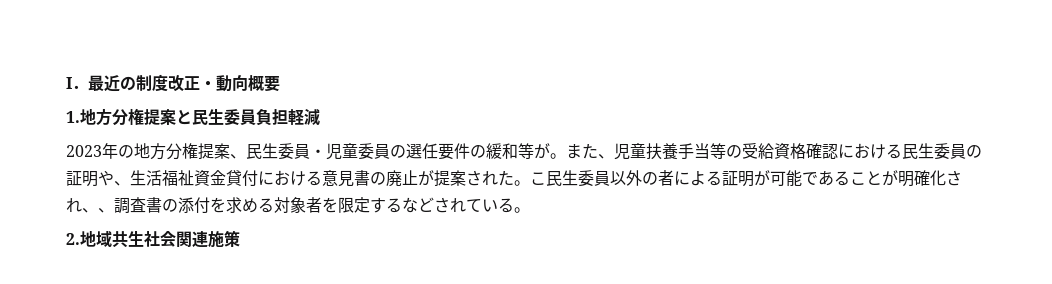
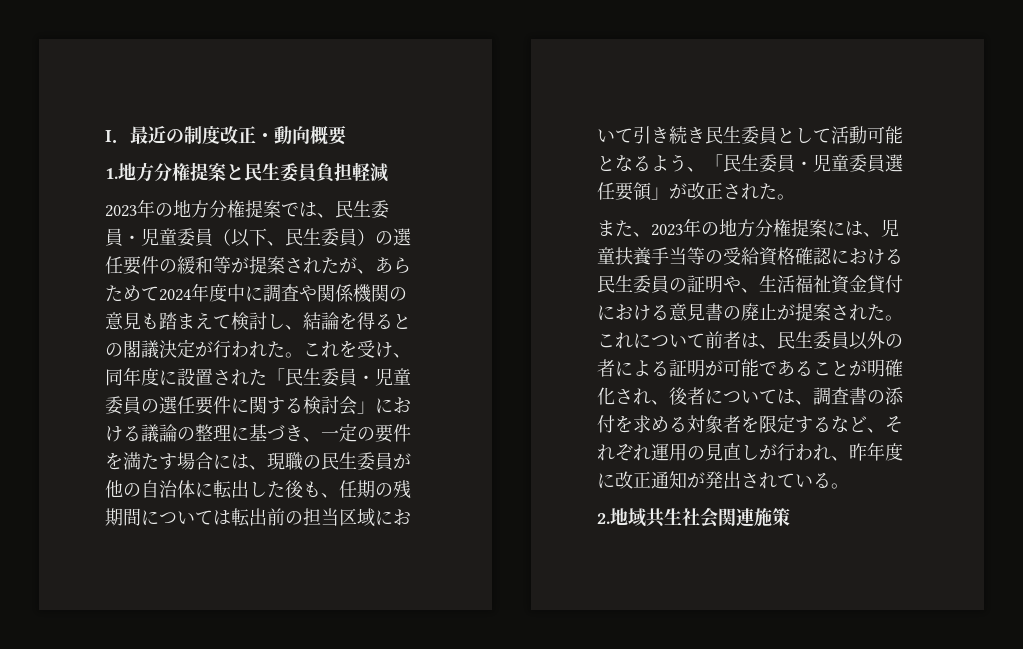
(230, 151) none -> [281,202,317,217] では
[390,143,598,160] の選任要件の緩和等が。また -> [213,228,412,247] [105,256,411,275] [105,283,407,303] [105,312,411,330] [105,339,411,359] [105,367,411,387] [105,396,411,415] [105,423,411,443] [105,452,411,471] [105,480,411,499] [105,508,411,527] [597,126,903,145] [597,154,904,173] [597,182,795,201] [597,218,863,237] （以下、民生委員）の選任要件の緩和等が提案されたが、あらためて2024年度中に調査や関係機関の意見も踏まえて検討し、結論を得るとの閣議決定が行われた。これを受け、同年度に設置された「民生委員・児童委員の選任要件に関する検討会」における議論の整理に基づき、一定の要件を満たす場合には、現職の民生委員が他の自治体に転出した後も、任期の残期間については転出前の担当区域において引き続き民生委員として活動可能となるよう、「民生委員・児童委員選任要領」が改正された。 // また、2023年の地方分権提案には
(546, 178) none -> [615,331,777,349] れについて前者は、
(98, 210) none -> [669,387,795,405] 後者については
(434, 204) none -> [867,416,903,433] [597,442,903,461] [597,471,741,489] 、それぞれ運用の見直しが行われ、昨年度に改正通知が発出

